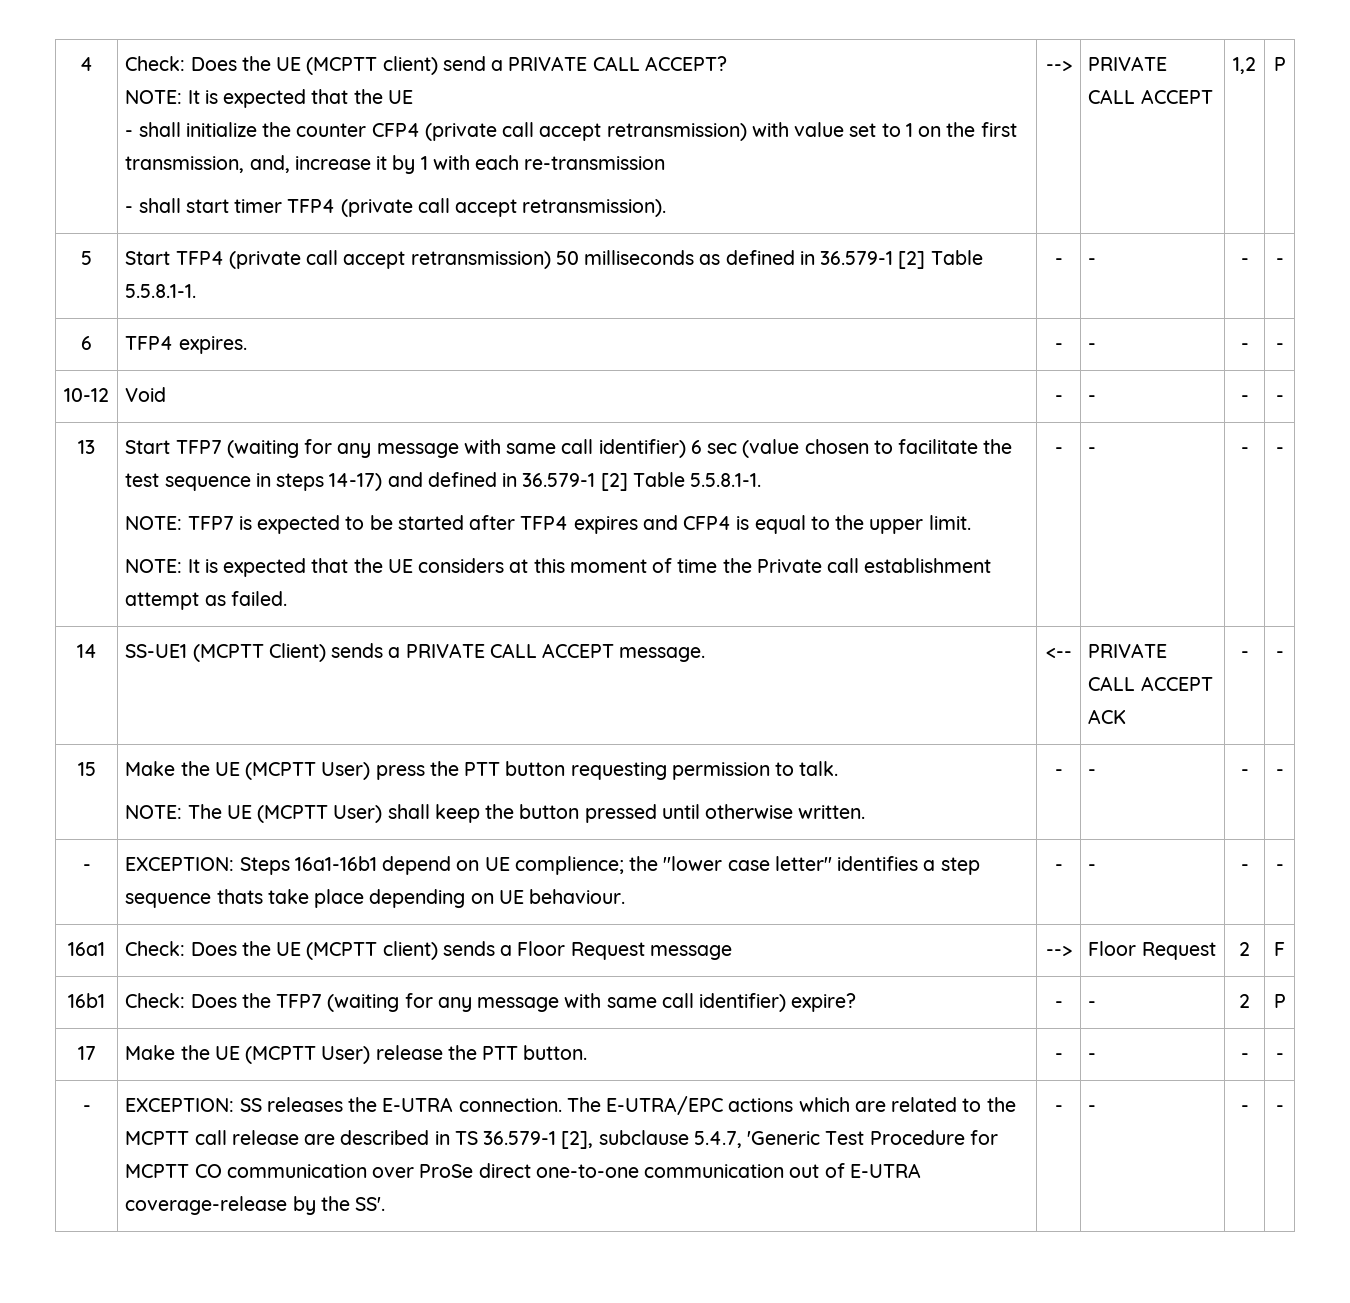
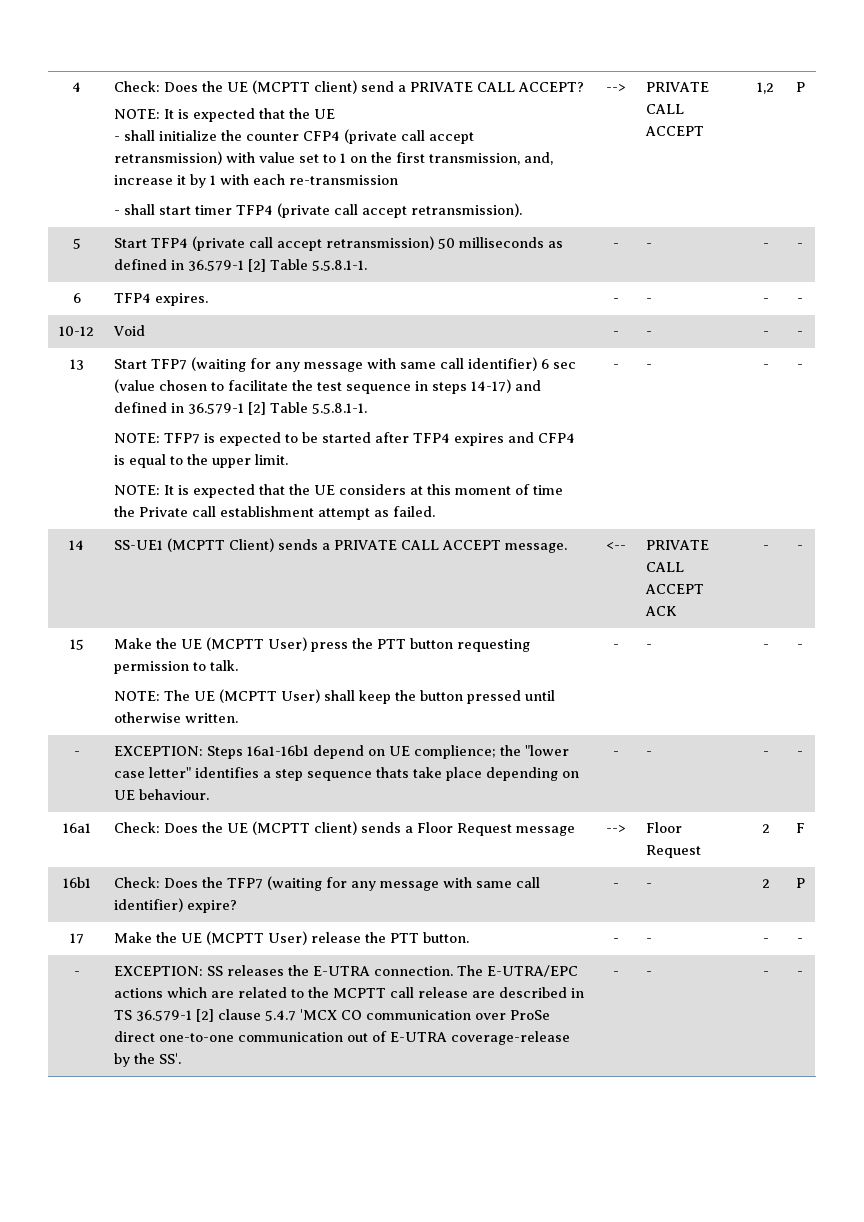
[561,1130,998,1149] [125,1164,190,1178] [2], subclause 5.4.7, 'Generic Test Procedure for MCPTT -> [196,1009,338,1022] [2] clause 5.4.7 'MCX

